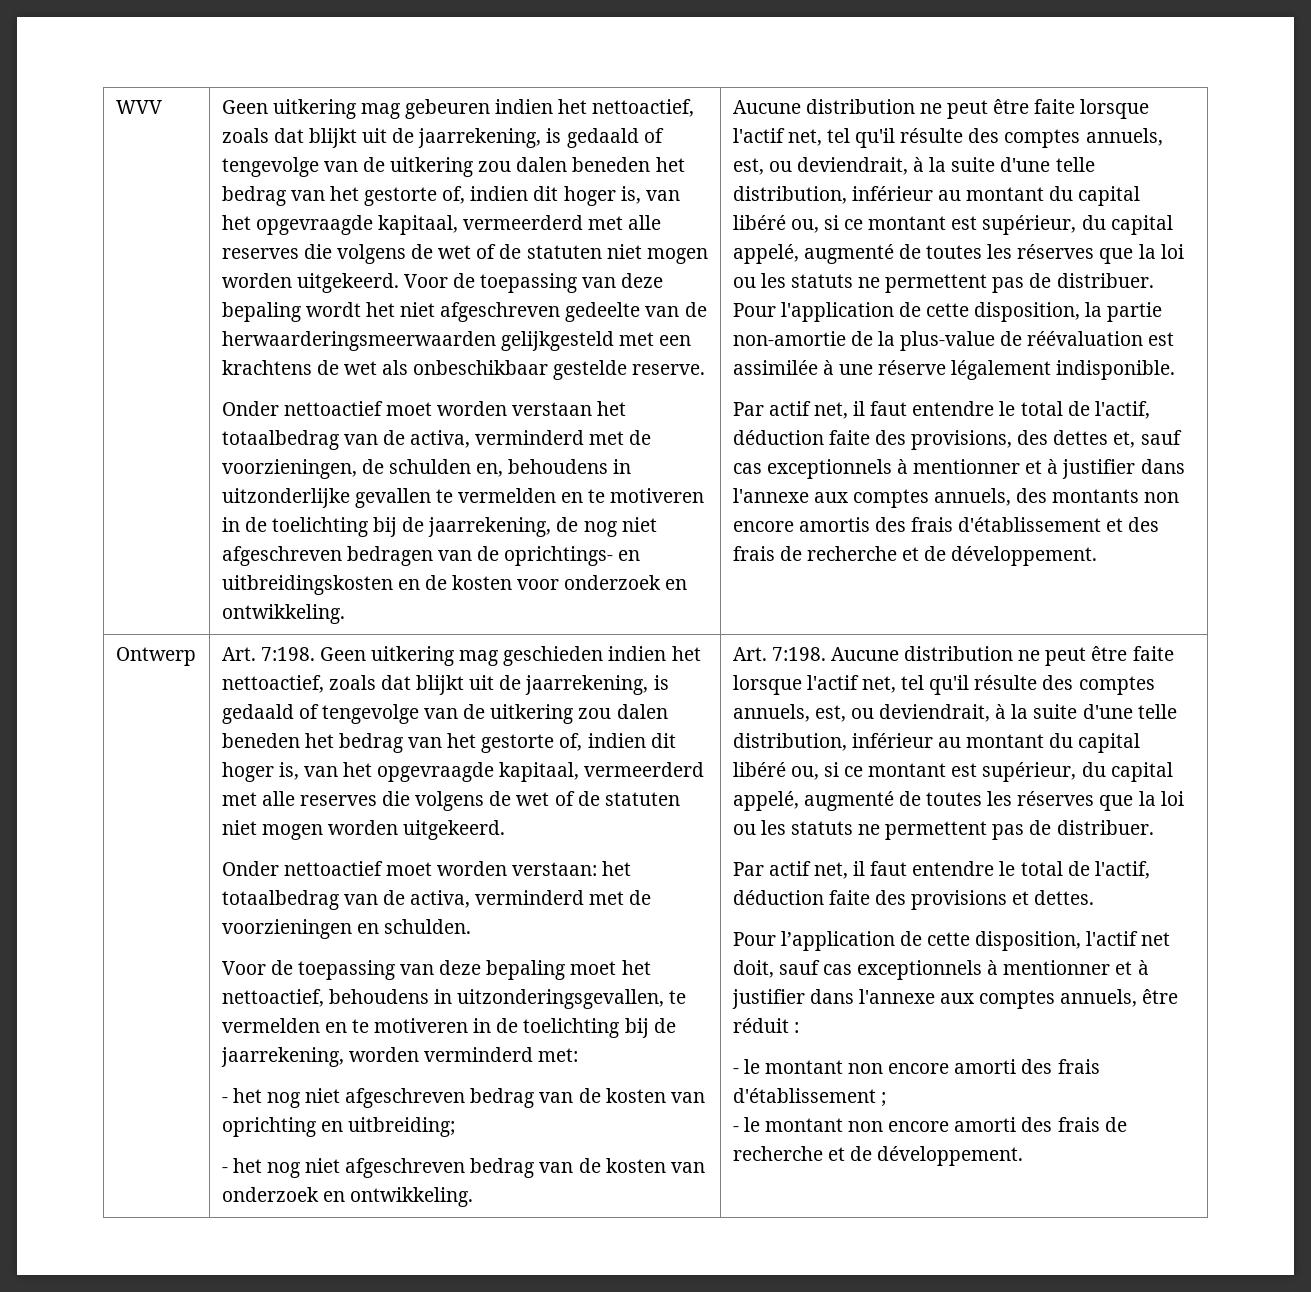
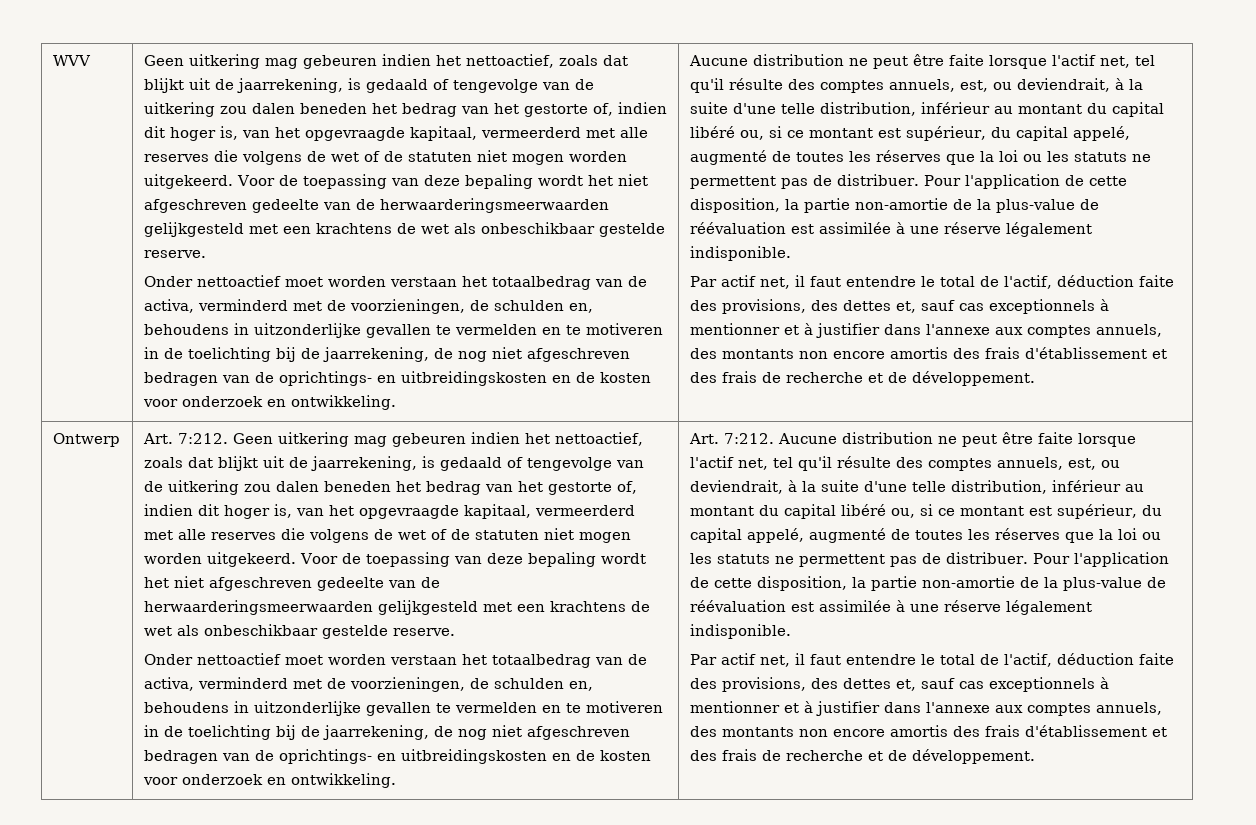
[260,646,604,666] 7:198. Geen uitkering mag geschieden -> [177,432,466,447] 7:212. Geen uitkering mag gebeuren
[221,861,632,876] [221,890,652,910] [221,919,471,939] [221,960,651,980] [221,989,665,1009] // Onder nettoactief moet worden verstaan: het totaalbedrag van de activa, verminderd met de voorzieningen en schulden. // Voor de toepassing van deze bepaling moet het nettoactief, behoudens in uitzonderingsgevallen, -> [299,552,646,567] [143,576,440,591] [143,600,650,615] [143,624,455,639] [143,653,647,668] [143,677,593,692] [143,701,431,716] Voor de toepassing van deze bepaling wordt het niet afgeschreven gedeelte van de herwaarderingsmeerwaarden gelijkgesteld met een krachtens de wet als onbeschikbaar gestelde reserve. // Onder nettoactief moet worden verstaan het totaalbedrag van de activa, verminderd met de voorzieningen, de schulden en, behoudens in uitzonderlijke gevallen
[348,1047,579,1062] [221,1088,705,1108] [221,1117,455,1137] [221,1158,705,1178] worden verminderd met: // - het nog niet afgeschreven bedrag van de kosten van oprichting en uitbreiding; // - het nog niet afgeschreven bedrag van de kosten van -> [433,725,630,740] [143,749,651,764] [142,777,178,785] de nog niet afgeschreven bedragen van de oprichtings- en uitbreidingskosten en de kosten voor
[771,647,826,661] 7:198. -> [723,433,774,444] 7:212.
(1154, 827) none -> [1032,552,1169,567] [689,576,1166,591] [689,600,1092,615] [689,624,791,639] Pour l'application de cette disposition, la partie non-amortie de la plus-value de réévaluation est assimilée à une réserve légalement indisponible.
[911,890,1095,910] [732,931,1171,951] [732,960,774,978] provisions et dettes. // Pour l’application de cette disposition, l'actif net doit, -> [721,677,916,692] provisions, des dettes et,
[1142,989,1179,1004] [732,1018,799,1033] [732,1059,1100,1074] [732,1088,886,1107] [732,1117,1017,1132] être réduit : // - le montant non encore amorti des frais d'établissement ; // - le montant non encore amorti -> [689,725,1167,737] des montants non encore amortis des frais d'établissement et

